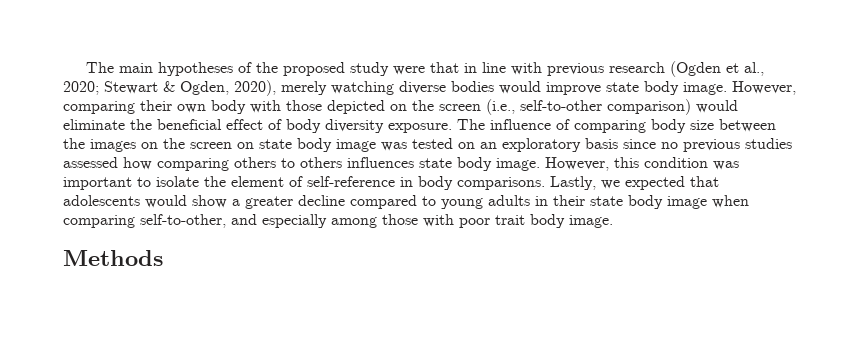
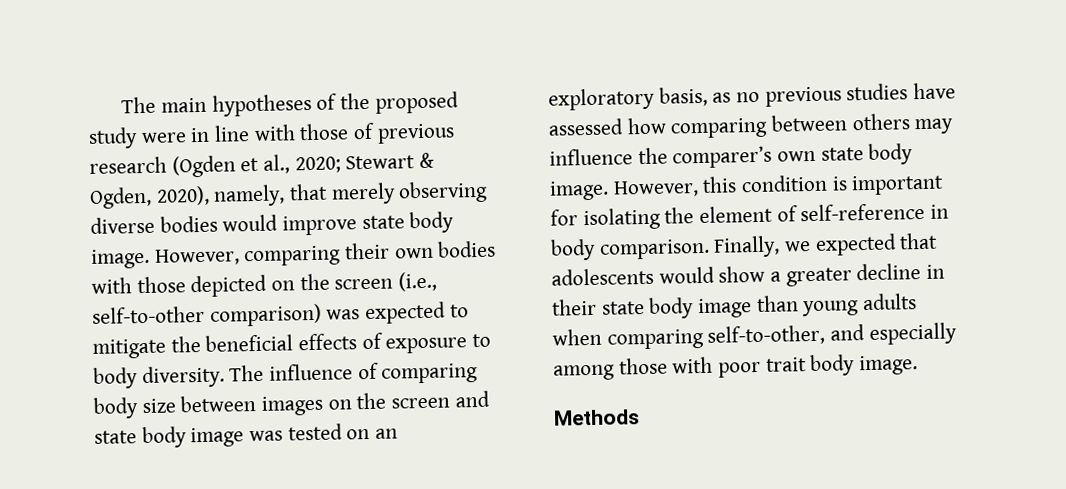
[430,62,460,73] that -> (187, 138) none
(543, 68) none -> [299,122,376,141] those of
[281,81,394,95] merely watching -> [213,180,489,207] namely, that merely observing
[211,100,246,114] body -> [437,240,497,258] bodies
[696,100,738,113] [63,119,452,133] would eliminate the beneficial effect of body diversity exposure. -> [326,301,469,325] [92,332,492,359] [93,365,225,389] was expected to mitigate the beneficial effects of exposure to body diversity.
[63,138,85,149] the -> (257, 403) none
[237,142,254,149] on -> [454,390,490,408] and
[585,138,656,149] basis since -> [658,86,732,107] basis, as
(792, 143) none -> [913,82,957,100] have
[234,157,414,168] others to others influences -> [771,113,955,135] [549,145,817,169] between others may influence the comparer’s own
[713,161,739,170] [63,176,199,190] was important to isolate -> [831,174,945,196] [550,207,661,231] is important for isolating
[457,176,596,190] comparisons. Lastly, -> [598,235,781,260] comparison. Finally,
[350,195,530,209] compared to young adults -> (922, 272) none
(707, 202) none -> [755,293,918,317] than young adults

